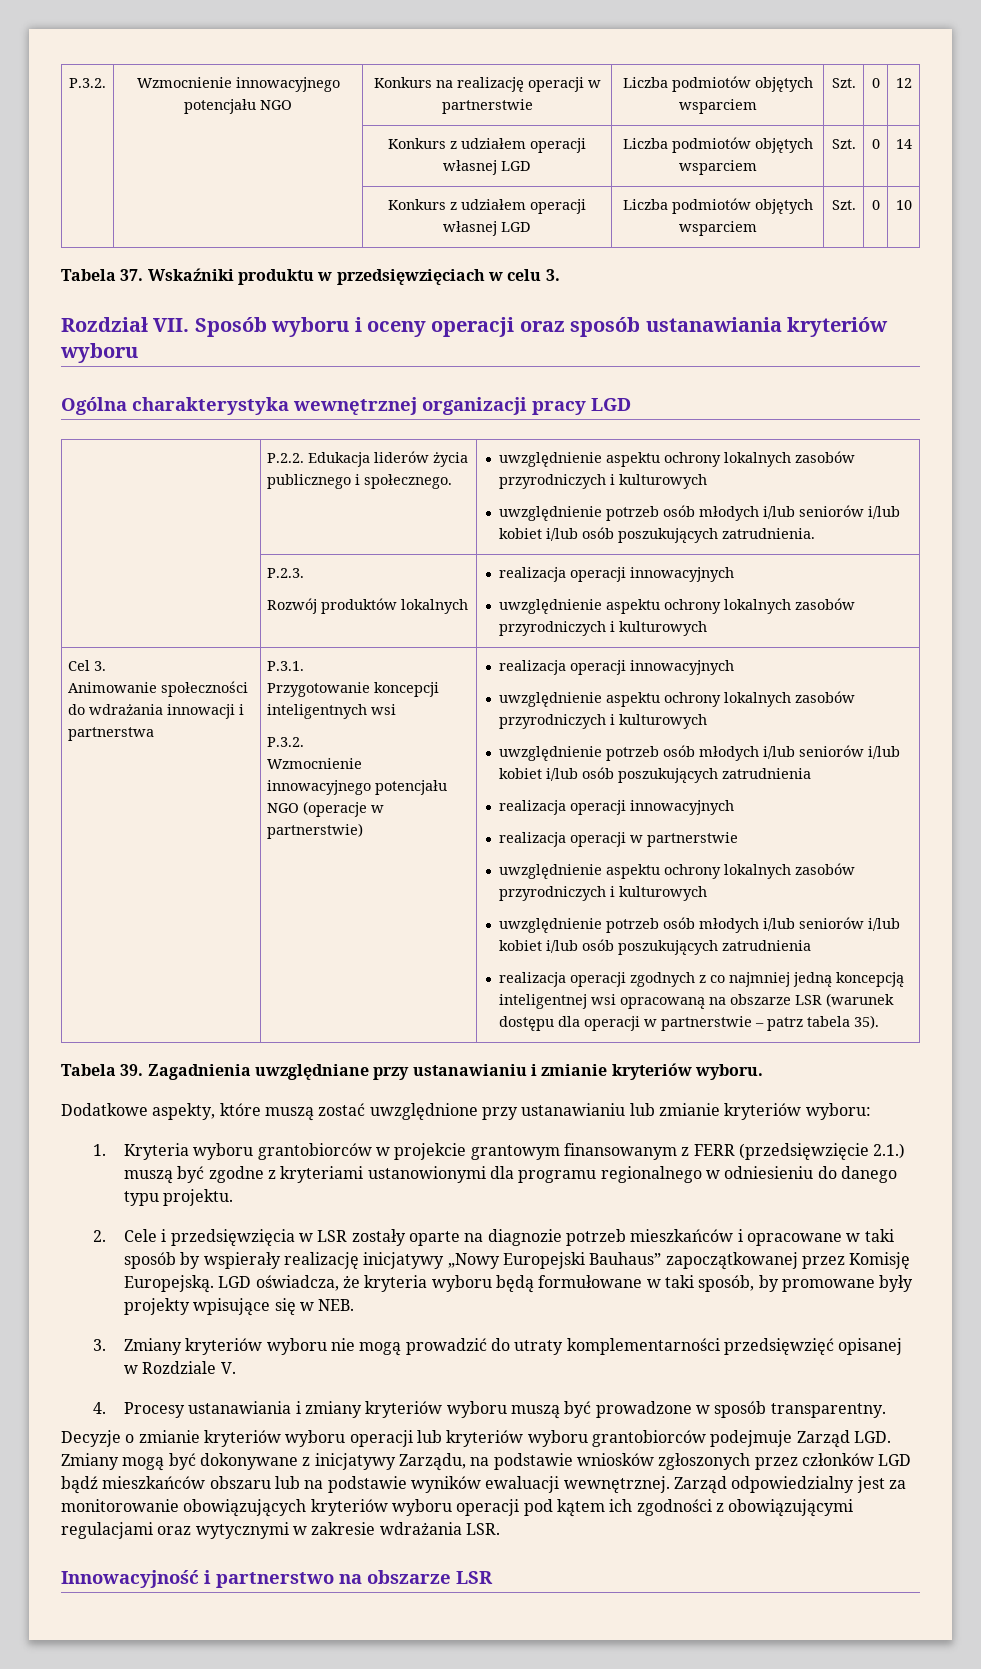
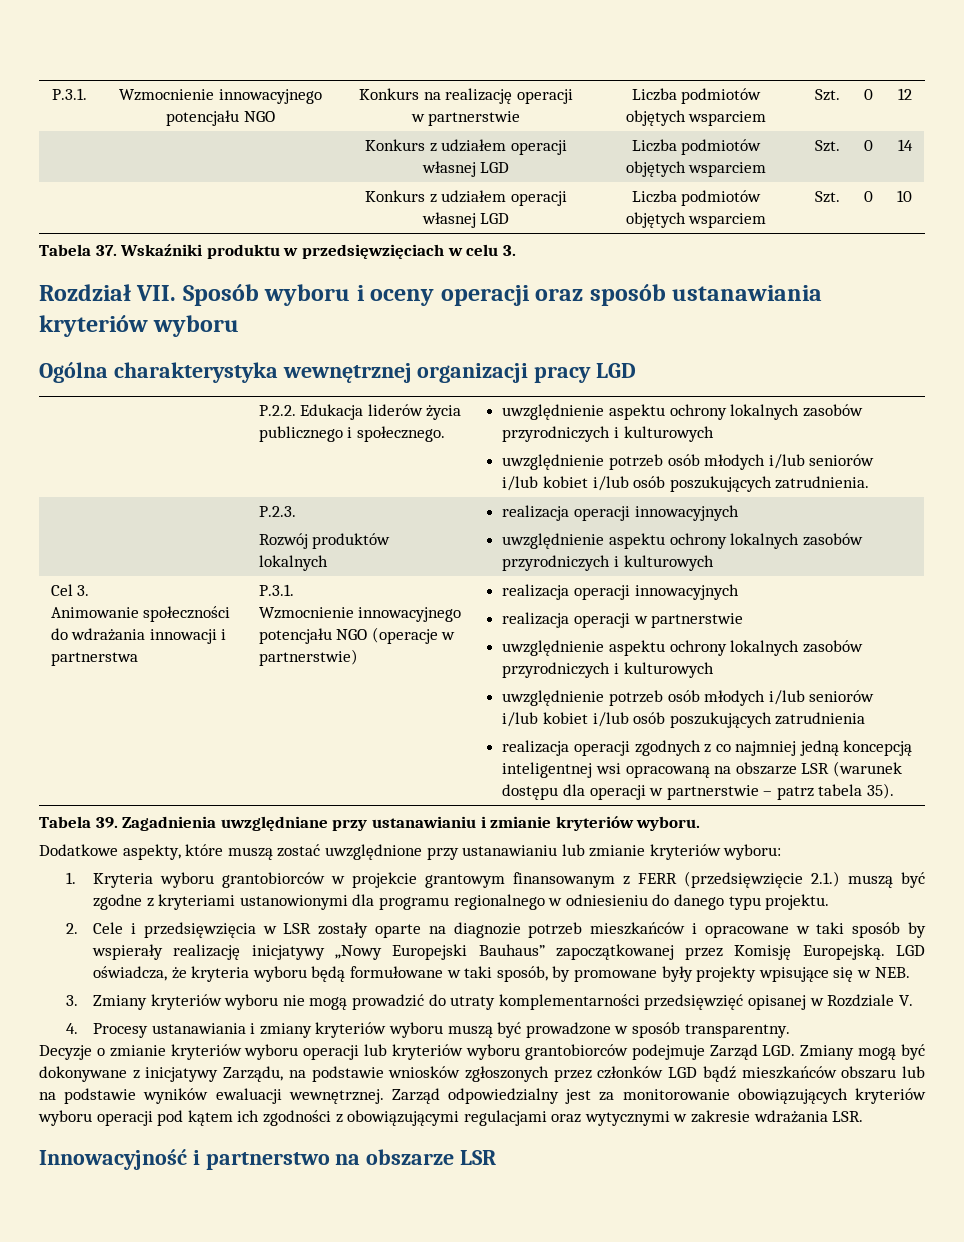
[69,78,106,88] P.3.2. -> [51,88,87,100] P.3.1.
[267,682,440,697] [267,704,397,719] [267,737,305,747] // Przygotowanie koncepcji inteligentnych wsi // P.3.2. -> (294, 590) none
[499,691,856,707] [499,714,708,729] [499,745,901,761] [499,767,812,783] [499,800,735,815] // uwzględnienie aspektu ochrony lokalnych zasobów przyrodniczych i kulturowych // uwzględnienie potrzeb osób młodych i/lub seniorów i/lub kobiet i/lub osób poszukujących zatrudnienia // realizacja operacji innowacyjnych -> (739, 592) none

